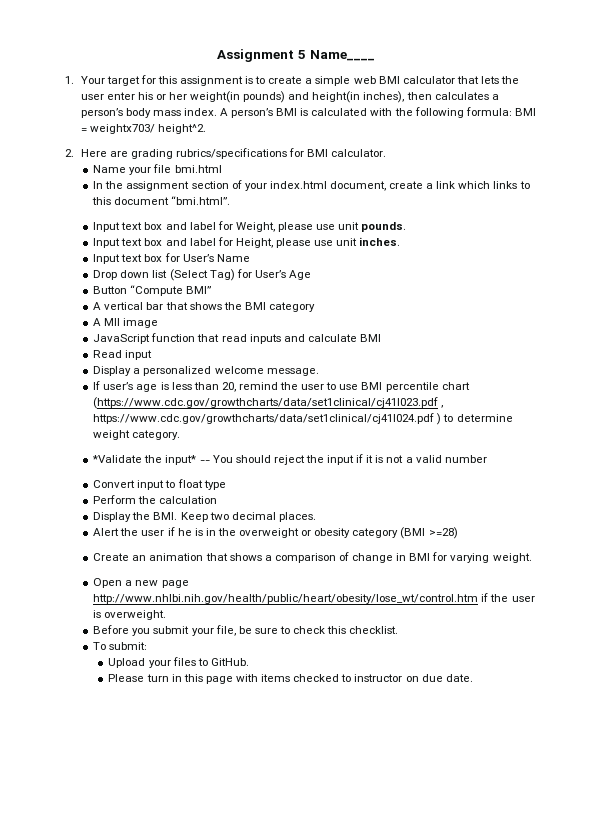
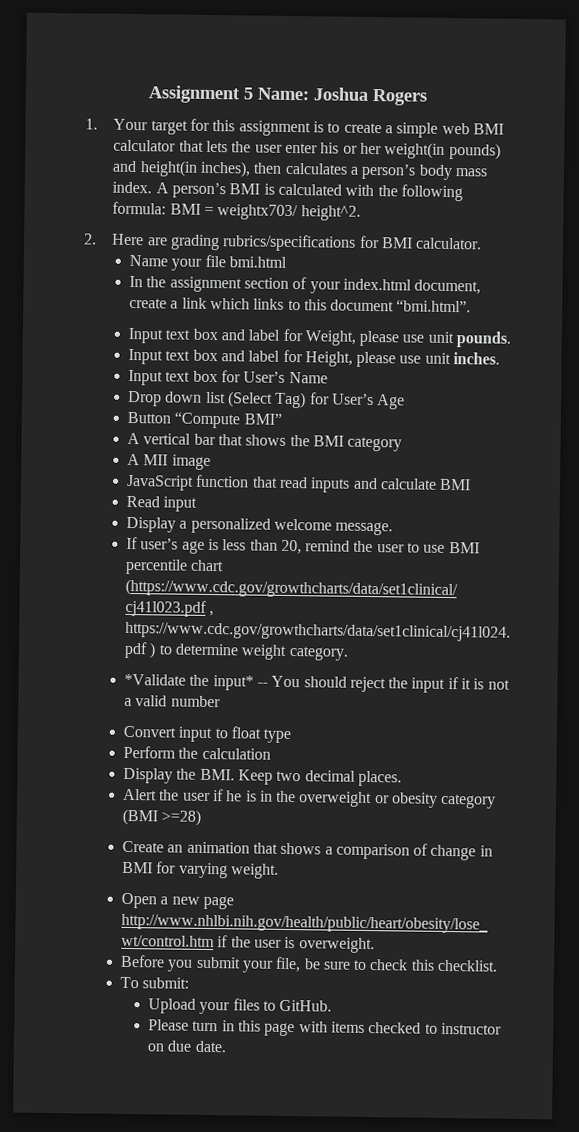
[309,50,375,61] Name____ -> [256,87,427,106] Name: Joshua Rogers

